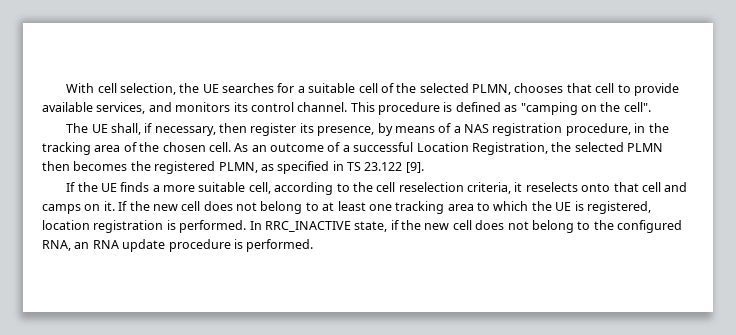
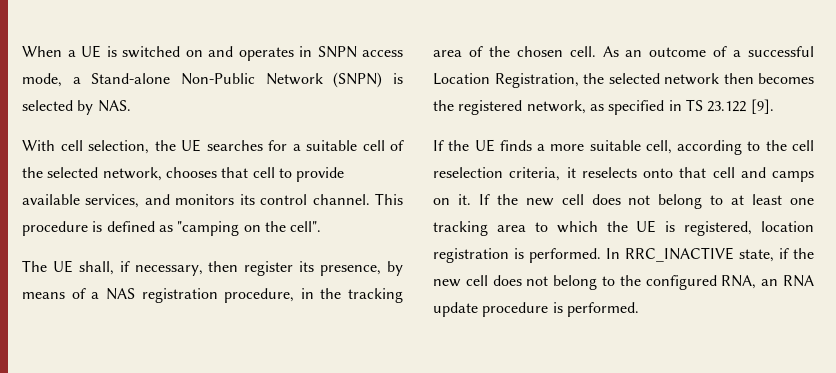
(66, 88) none -> [22,45,403,61] [22,72,404,88] [22,100,131,115] When a UE is switched on and operates in SNPN access mode, a Stand-alone Non-Public Network (SNPN) is selected by NAS. //
[472,84,512,95] PLMN, -> [102,167,162,181] network,
[627,143,663,152] PLMN -> [664,73,719,85] network
[218,162,258,173] PLMN, -> [526,100,586,114] network,

